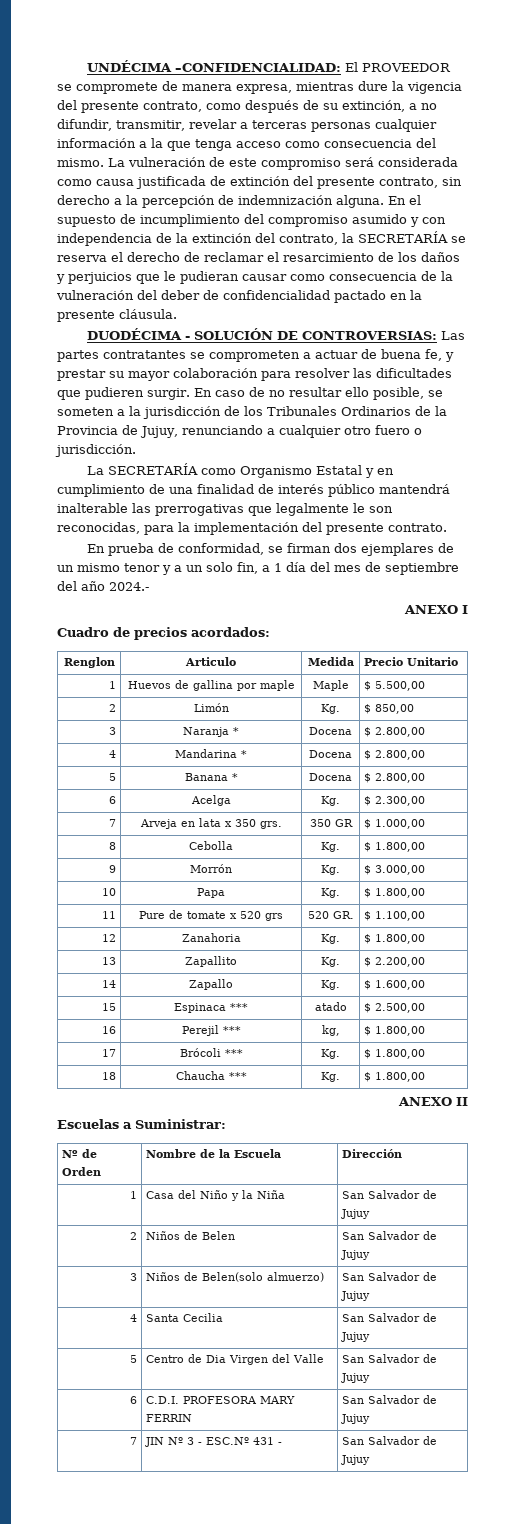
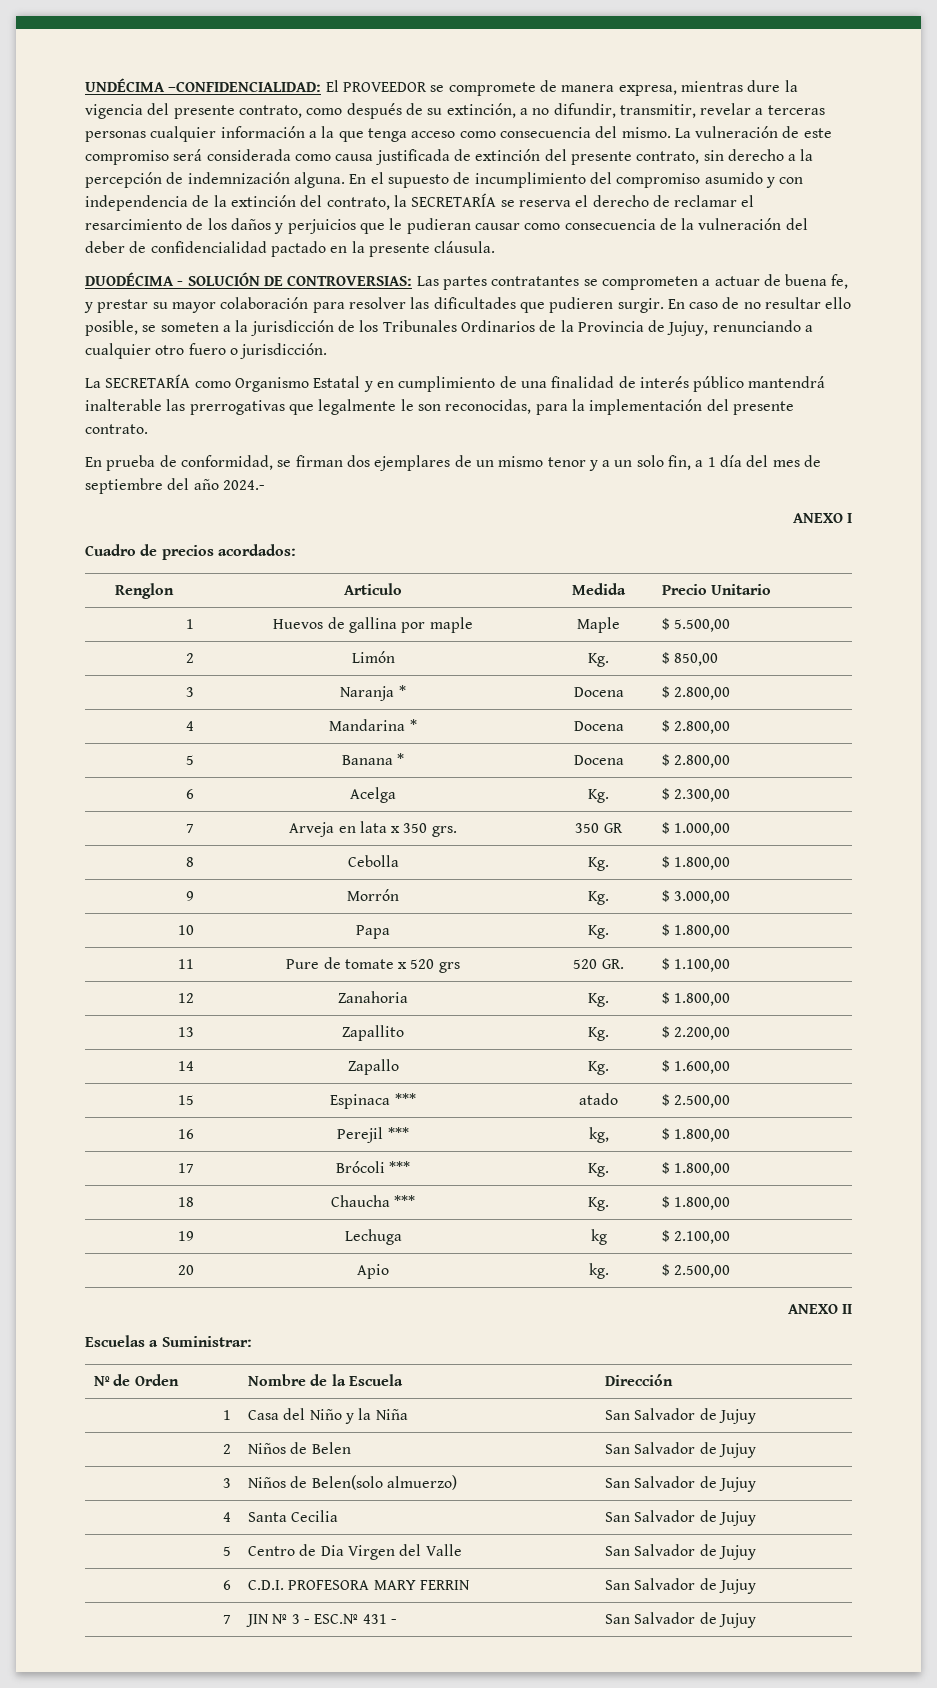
(426, 1077) none -> [178,1231,195,1241] [344,1229,402,1245] [590,1229,607,1245] [661,1230,731,1244] [178,1265,195,1275] [357,1264,389,1279] [588,1263,609,1279] [661,1264,731,1278] // 19 | Lechuga | kg | $ 2.100,00 // 20 | Apio | kg. | $ 2.500,00

